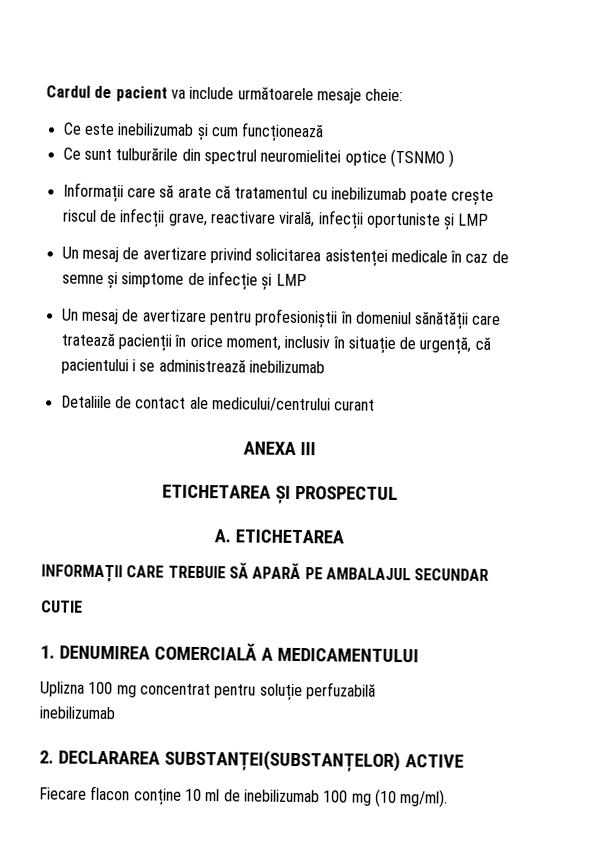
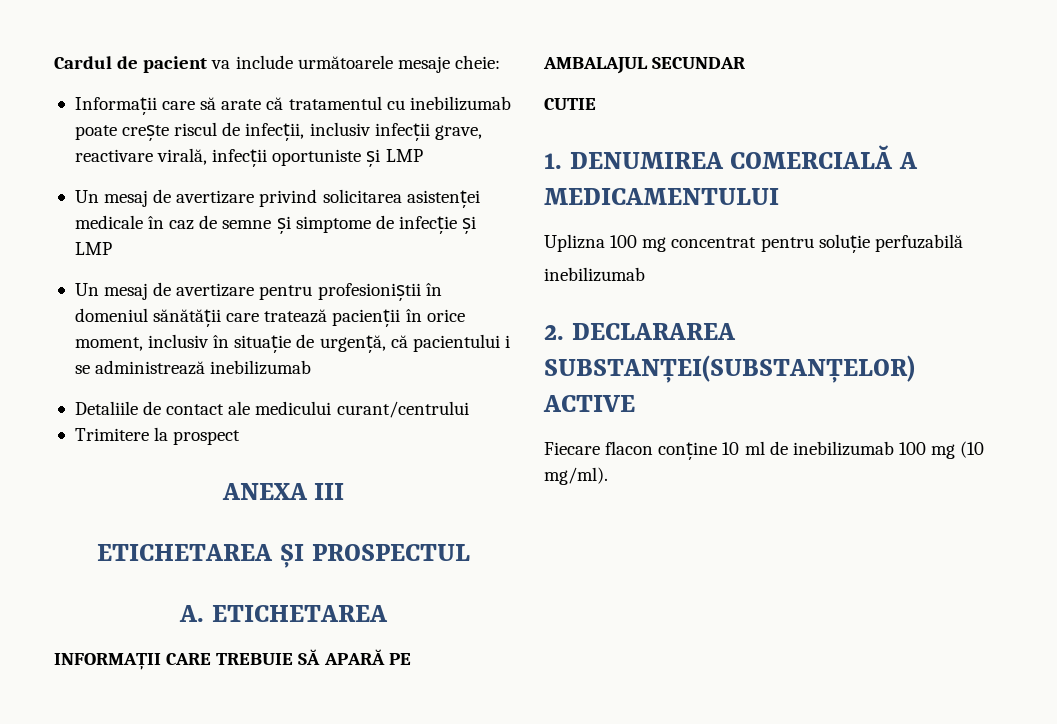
[62,122,325,143] [62,147,455,168] // Ce este inebilizumab și cum funcționează // Ce sunt tulburările din spectrul neuromielitei optice (TSNMO ) -> (500, 62) none
(117, 216) none -> [245,122,371,141] infecții, inclusiv
[211,397,376,412] medicului/centrului curant -> [255,401,469,418] [74,427,241,445] medicului curant/centrului // Trimitere la prospect

